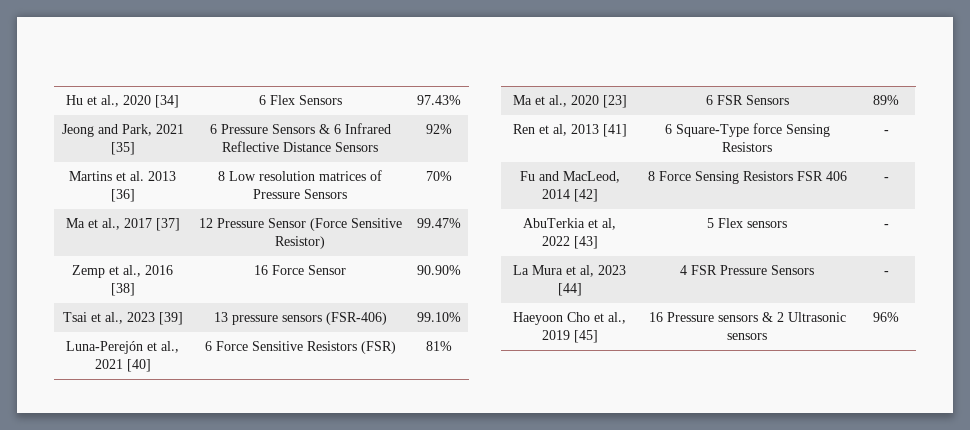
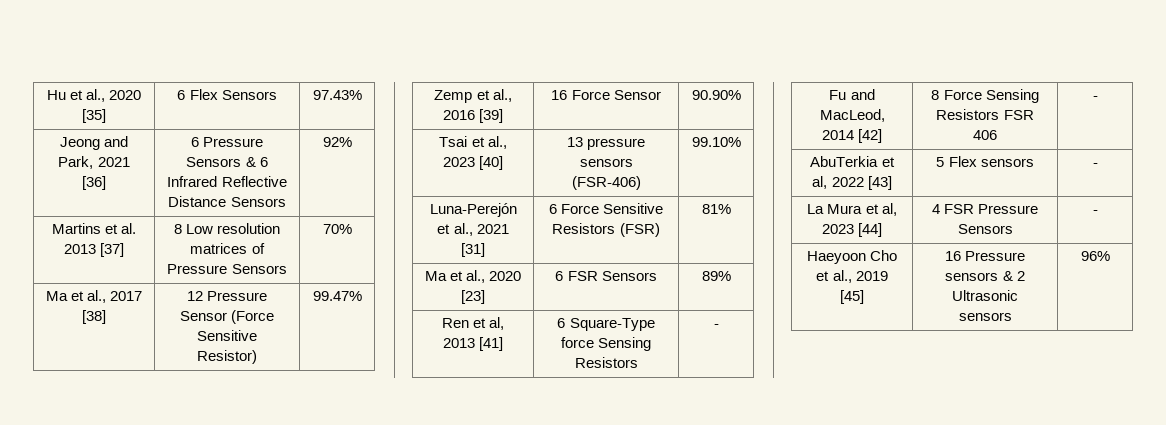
[155,95,179,108] [34] -> [82,109,106,123] [35]
[110,142,135,155] [35] -> [82,176,106,190] [36]
[110,189,135,202] [36] -> [100,243,125,257] [37]
[155,218,180,231] [37] -> [82,310,106,324] [38]
[110,283,135,296] [38] -> [479,109,504,123] [39]
[158,312,183,325] [39] -> [479,156,504,170] [40]
[126,359,151,372] [40] -> [461,243,485,257] [31]

